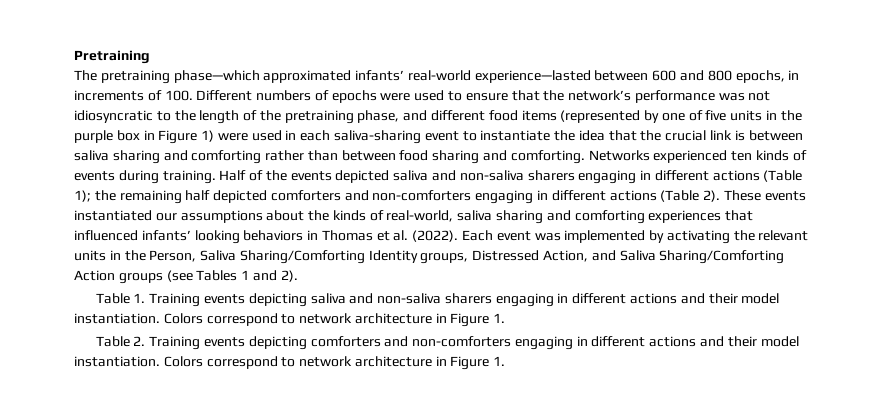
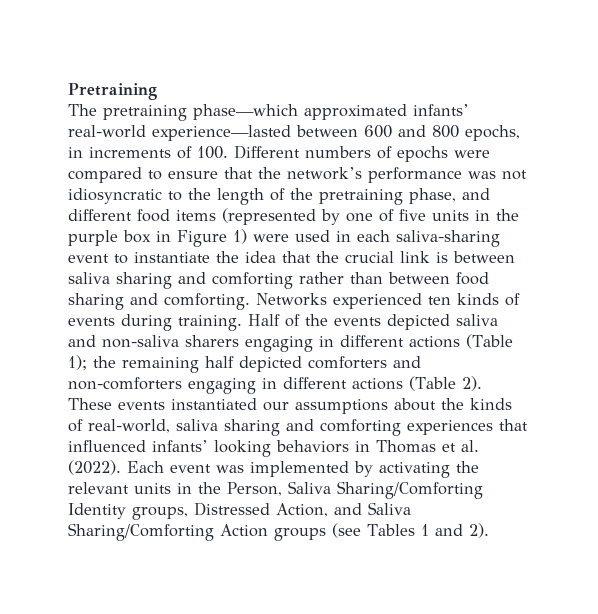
[414,90,445,101] used -> [68,167,142,183] compared
[95,293,780,307] [74,313,506,327] [95,336,799,350] [74,356,506,370] // Table 1. Training events depicting saliva and non-saliva sharers engaging in different actions and their model instantiation. Colors correspond to network architecture in Figure 1. // Table 2. Training events depicting comforters and non-comforters engaging in different actions and their model instantiation. Colors correspond to network architecture in Figure 1. -> (489, 530) none

